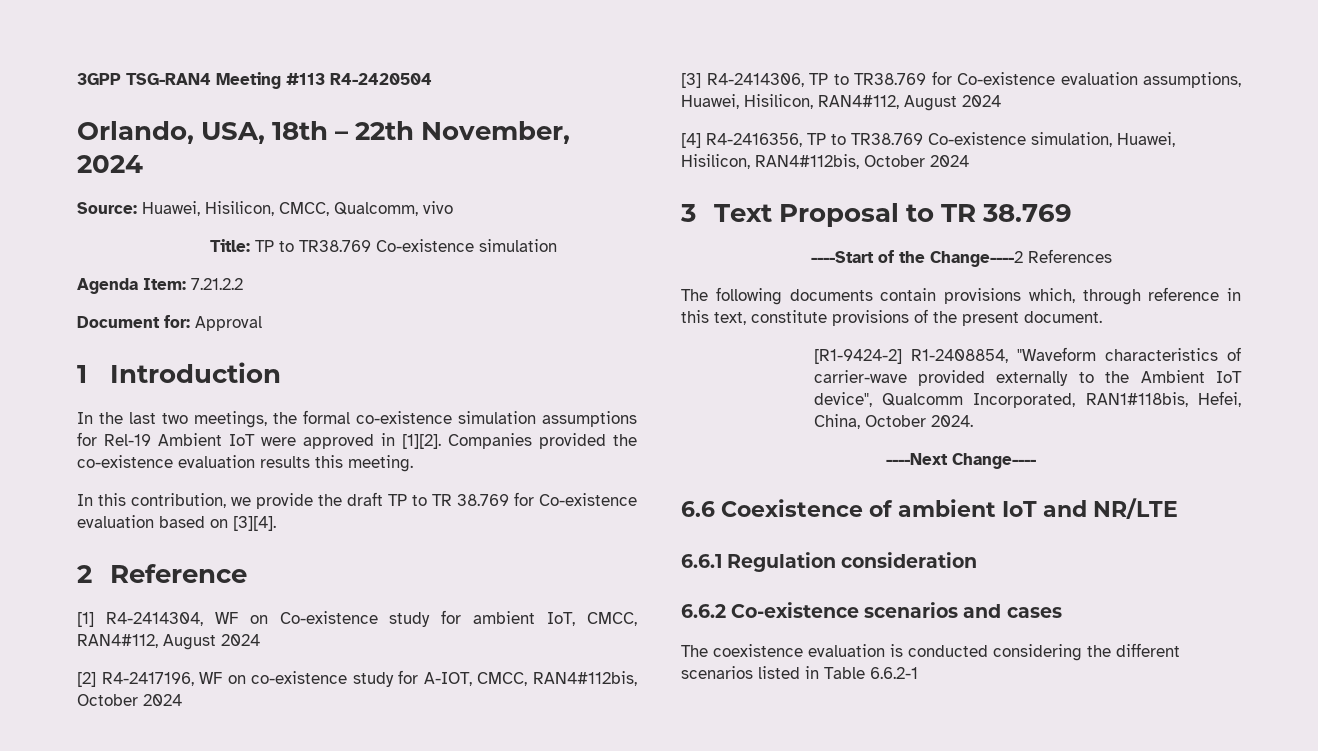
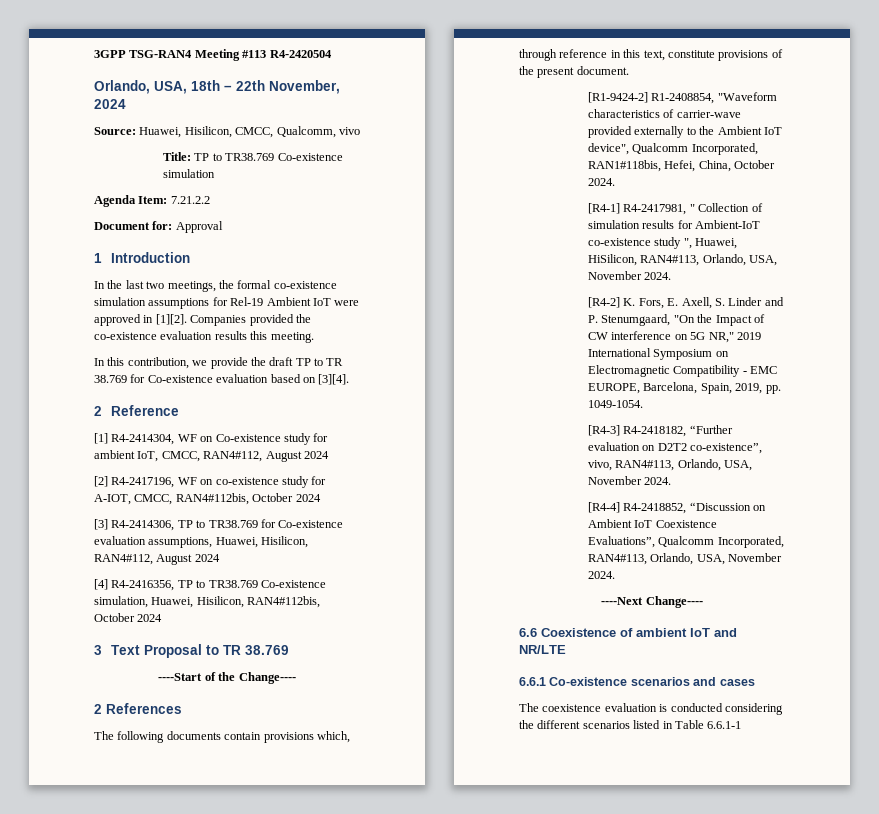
[929,251,1023,267] Change----2 -> [238,672,296,684] [94,704,102,714] Change---- // 2
(973, 421) none -> [588,203,763,215] [588,220,761,229] [588,237,738,249] [588,254,778,266] [588,271,672,280] [588,297,784,309] [588,314,765,326] [588,331,761,343] [588,348,729,360] [588,365,778,377] [588,382,781,394] [588,400,644,408] [588,425,733,437] [588,442,763,454] [588,459,753,471] [588,476,672,485] [588,502,767,514] [588,519,717,528] [588,536,784,548] [588,553,783,565] [588,571,616,579] // [R4-1] R4-2417981, " Collection of simulation results for Ambient-IoT co-existence study ", Huawei, HiSilicon, RAN4#113, Orlando, USA, November 2024. // [R4-2] K. Fors, E. Axell, S. Linder and P. Stenumgaard, "On the Impact of CW interference on 5G NR," 2019 International Symposium on Electromagnetic Compatibility - EMC EUROPE, Barcelona, Spain, 2019, pp. 1049-1054. // [R4-3] R4-2418182, “Further evaluation on D2T2 co-existence”, vivo, RAN4#113, Orlando, USA, November 2024. // [R4-4] R4-2418852, “Discussion on Ambient IoT Coexistence Evaluations”, Qualcomm Incorporated, RAN4#113, Orlando, USA, November 2024.
[727,552,978,572] [681,604,726,618] Regulation consideration // 6.6.2 -> (546, 681) none
[870,667,918,679] 6.6.2-1 -> [707,721,742,729] 6.6.1-1

